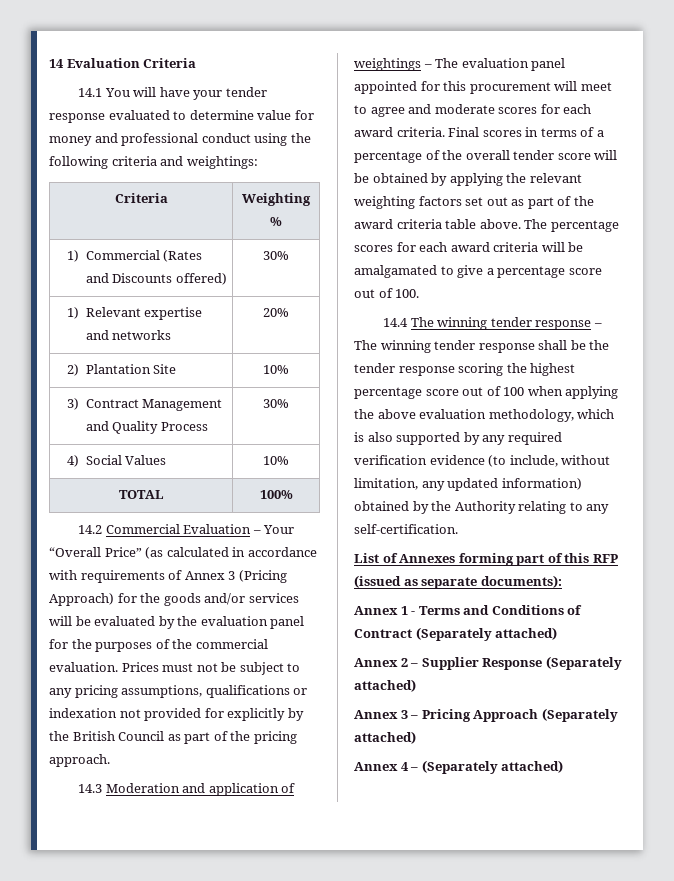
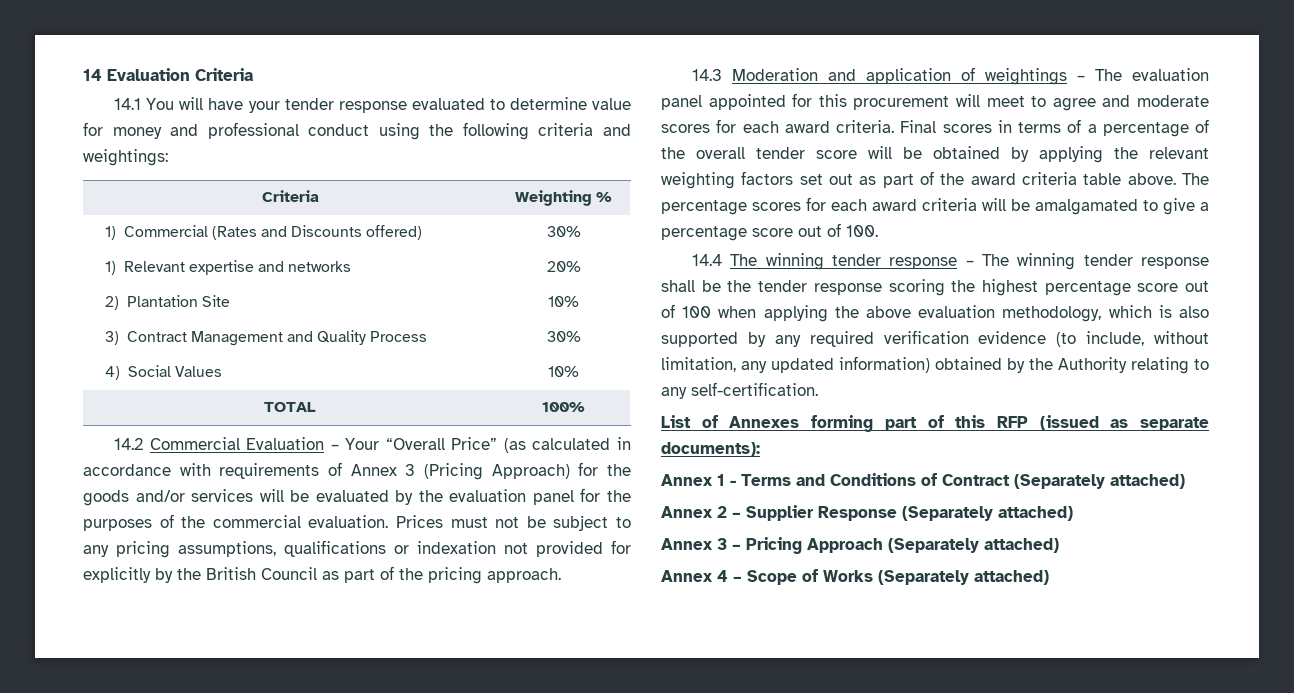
(419, 769) none -> [747,569,873,585] Scope of Works

